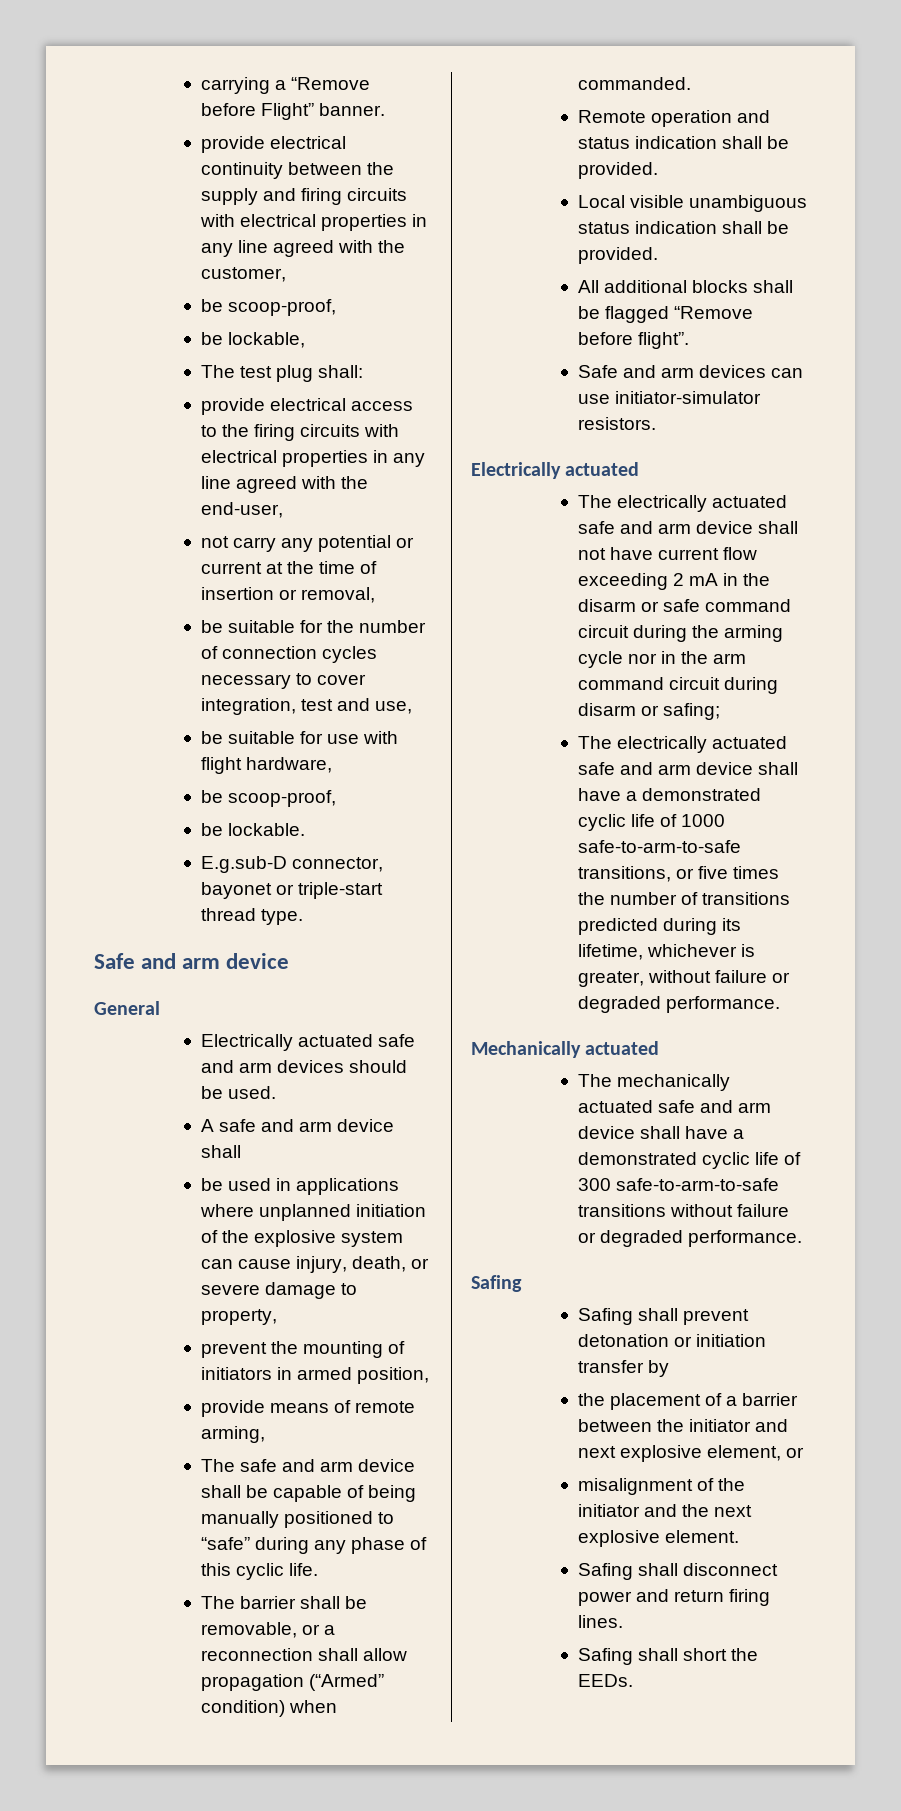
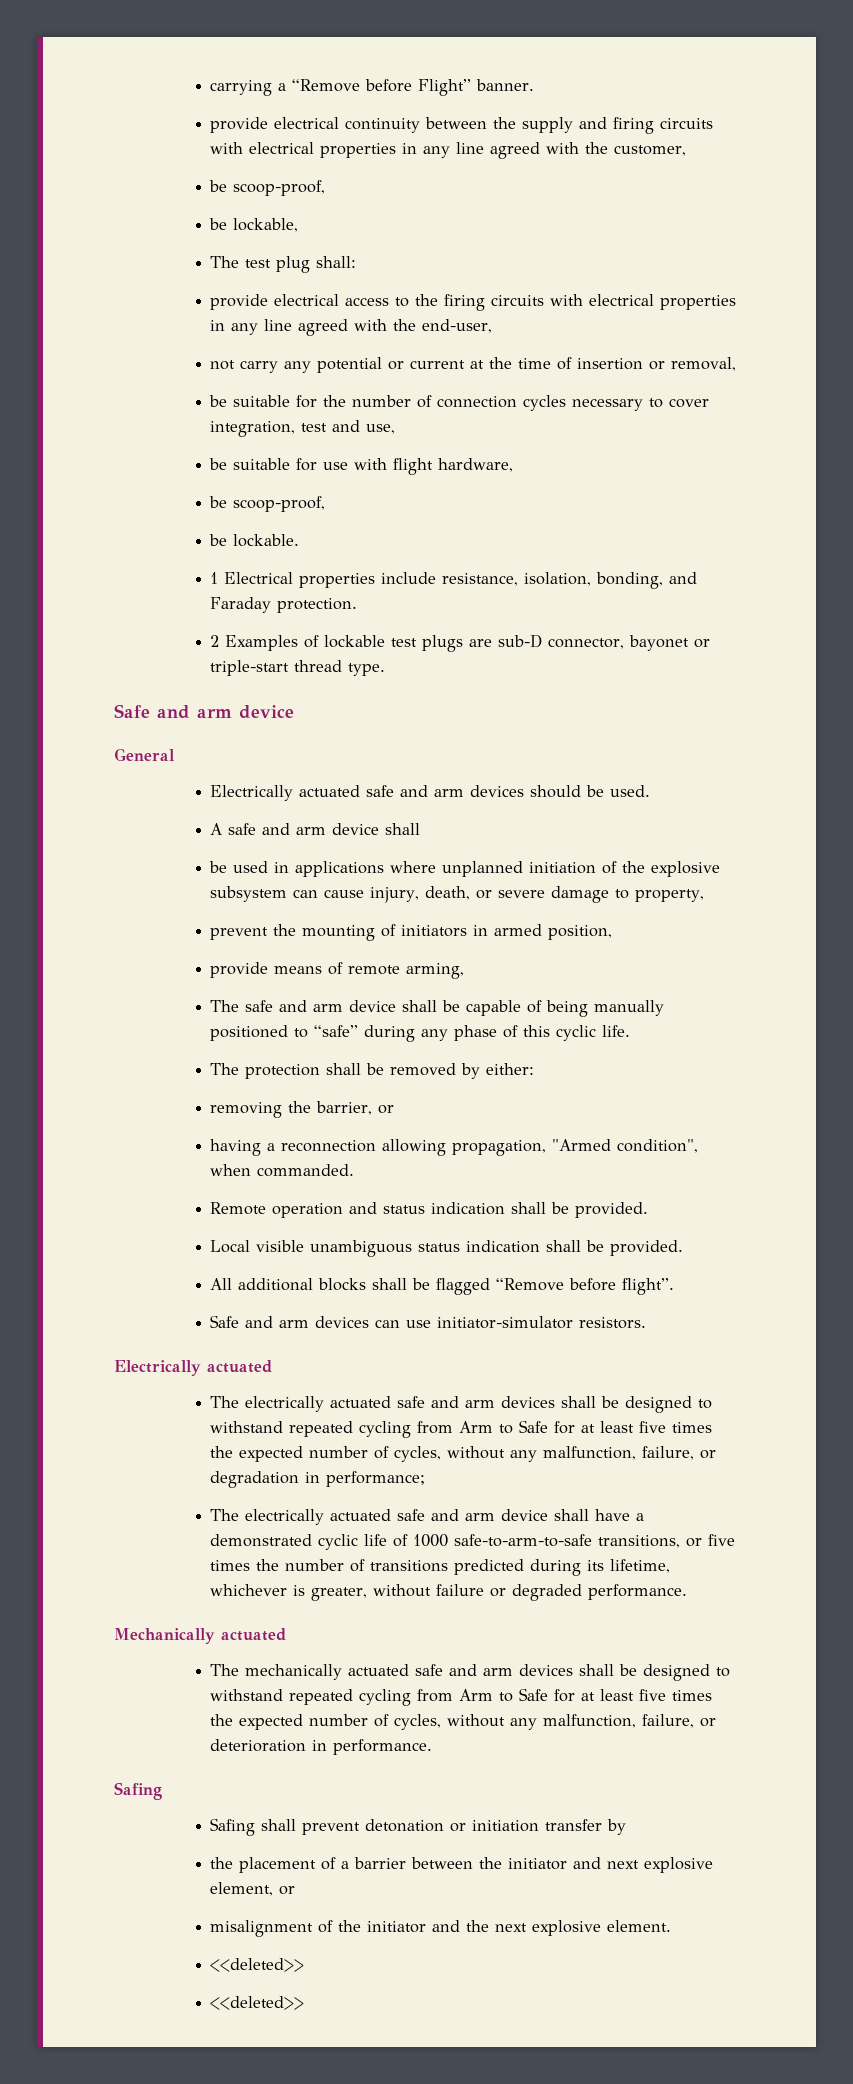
[200,856,287,873] E.g.sub-D -> [210,572,698,589] [210,597,358,613] [210,634,543,652] 1 Electrical properties include resistance, isolation, bonding, and Faraday protection. // 2 Examples of lockable test plugs are sub-D
[341,1231,404,1247] system -> [210,886,288,902] subsystem
[239,1596,368,1609] [200,1622,320,1638] barrier shall be removable, or -> [245,1063,535,1079] [210,1101,395,1118] [210,1139,262,1156] protection shall be removed by either: // removing the barrier, or // having
[317,1648,407,1661] [200,1674,384,1691] [200,1700,285,1717] shall allow propagation (“Armed” condition) -> [382,1139,699,1156] allowing propagation, "Armed condition",
[696,521,799,534] [577,547,758,560] [577,573,771,590] [577,599,792,612] [577,625,784,642] [577,651,747,668] [577,677,778,694] [577,703,720,720] device shall not have current flow exceeding 2 mA in the disarm or safe command circuit during the arming cycle nor in the arm command circuit during disarm or safing; -> [501,1396,713,1413] [210,1420,713,1438] [210,1446,717,1462] [210,1471,426,1488] devices shall be designed to withstand repeated cycling from Arm to Safe for at least five times the expected number of cycles, without any malfunction, failure, or degradation in performance;
[577,1126,745,1139] [577,1152,802,1169] [577,1178,779,1191] [577,1204,789,1217] [577,1230,683,1247] device shall have a demonstrated cyclic life of 300 safe-to-arm-to-safe transitions without failure or degraded -> [519,1664,731,1681] [210,1688,713,1706] [210,1714,717,1730] [210,1739,328,1752] devices shall be designed to withstand repeated cycling from Arm to Safe for at least five times the expected number of cycles, without any malfunction, failure, or deterioration in
[577,1563,778,1580] [577,1589,771,1606] [577,1615,623,1628] [577,1648,759,1665] [577,1674,633,1687] Safing shall disconnect power and return firing lines. // Safing shall short the EEDs. -> [210,1958,305,1972] [210,1996,305,2010] <<deleted>> // <<deleted>>

